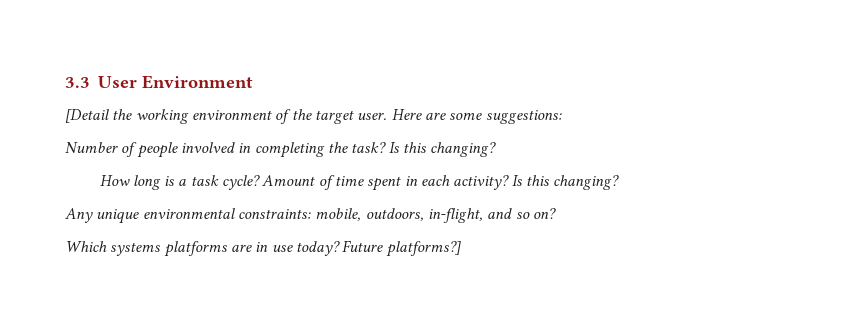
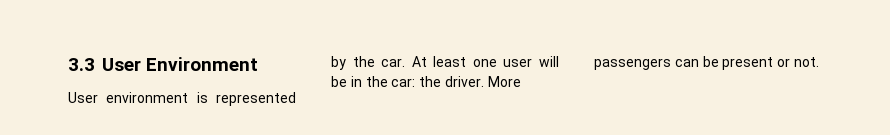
[65,109,562,124] [65,142,497,158] [99,175,620,191] [65,208,556,224] [65,240,461,257] [Detail the working environment of the target user. Here are some suggestions: // Number of people involved in completing the task? Is this changing? // How long is a task cycle? Amount of time spent in each activity? Is this changing? // Any unique environmental constraints: mobile, outdoors, in-flight, and so on? // Which systems platforms are in use today? Future platforms?] -> [68,92,296,106] [331,56,559,70] [331,76,521,87] [594,56,819,70] User environment is represented by the car. At least one user will be in the car: the driver. More passengers can be present or not.

